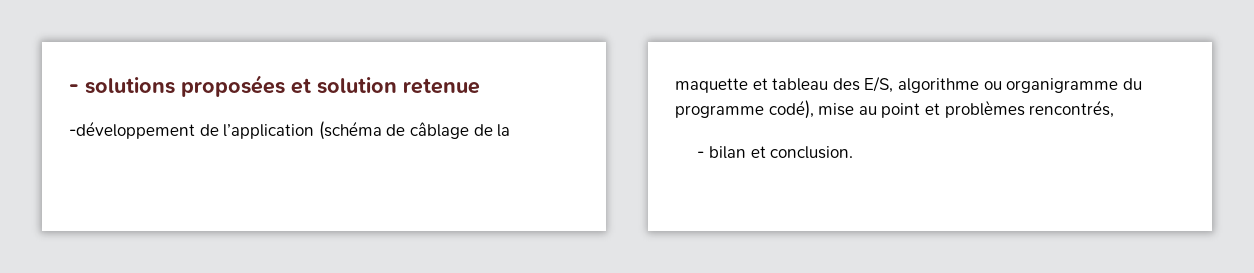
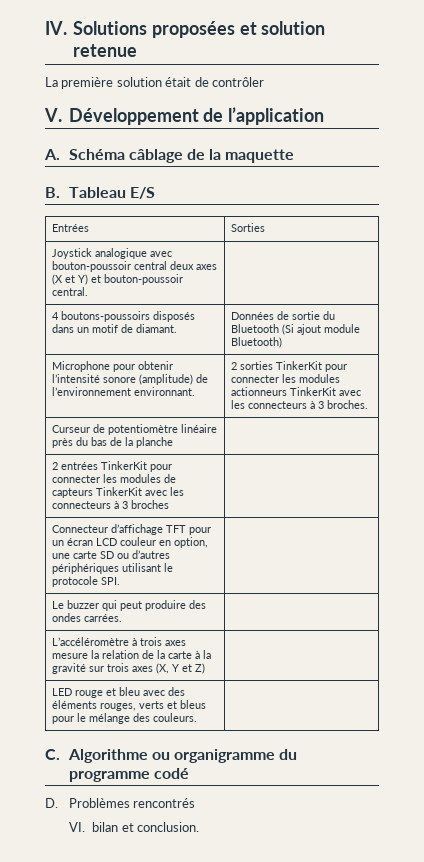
[69,77,175,94] - solutions -> [45,21,148,35] IV. Solutions
[69,121,195,139] -développement -> [45,77,264,89] [44,108,199,125] La première solution était de contrôler // V. Développement
[318,121,406,140] (schéma de -> [44,149,125,160] // A. Schéma
[752,76,1142,93] [675,100,1115,119] [697,151,705,158] et tableau des E/S, algorithme ou organigramme du programme codé), mise au point et problèmes rencontrés, // - -> [45,187,155,199] [52,224,90,232] [231,223,266,232] [52,248,173,259] [52,261,218,272] [52,274,184,285] [52,287,89,296] [52,311,196,322] [52,324,178,333] [231,311,336,320] [231,324,361,335] [231,337,283,348] [52,361,174,372] [52,374,209,385] [52,387,196,396] [231,361,348,372] [231,374,341,383] [231,387,362,396] [231,400,369,409] [52,424,218,435] [52,437,174,448] [52,461,173,472] [52,474,177,483] [52,487,185,498] [52,500,170,509] [52,524,212,535] [52,537,209,548] [52,550,171,559] [52,563,174,574] [52,576,121,587] [52,600,207,611] [52,613,123,622] [52,637,187,646] [52,650,212,659] [52,663,206,674] [52,687,186,698] [52,700,207,711] [52,713,198,724] [45,749,298,763] [68,768,189,782] [45,798,196,808] [68,822,85,832] // B. Tableau E/S // Entrées | Sorties // Joystick analogique avec bouton-poussoir central deux axes (X et Y) et bouton-poussoir central. | // 4 boutons-poussoirs disposés dans un motif de diamant. | Données de sortie du Bluetooth (Si ajout module Bluetooth) // Microphone pour obtenir l’intensité sonore (amplitude) de l’environnement environnant. | 2 sorties TinkerKit pour connecter les modules actionneurs TinkerKit avec les connecteurs à 3 broches. // Curseur de potentiomètre linéaire près du bas de la planche | // 2 entrées TinkerKit pour connecter les modules de capteurs TinkerKit avec les connecteurs à 3 broches | // Connecteur d’affichage TFT pour un écran LCD couleur en option, une carte SD ou d’autres périphériques utilisant le protocole SPI. | // Le buzzer qui peut produire des ondes carrées. | // L’accéléromètre à trois axes mesure la relation de la carte à la gravité sur trois axes (X, Y et Z) | // LED rouge et bleu avec des éléments rouges, verts et bleus pour le mélange des couleurs. | // C. Algorithme ou organigramme du programme codé // D. Problèmes rencontrés // VI.

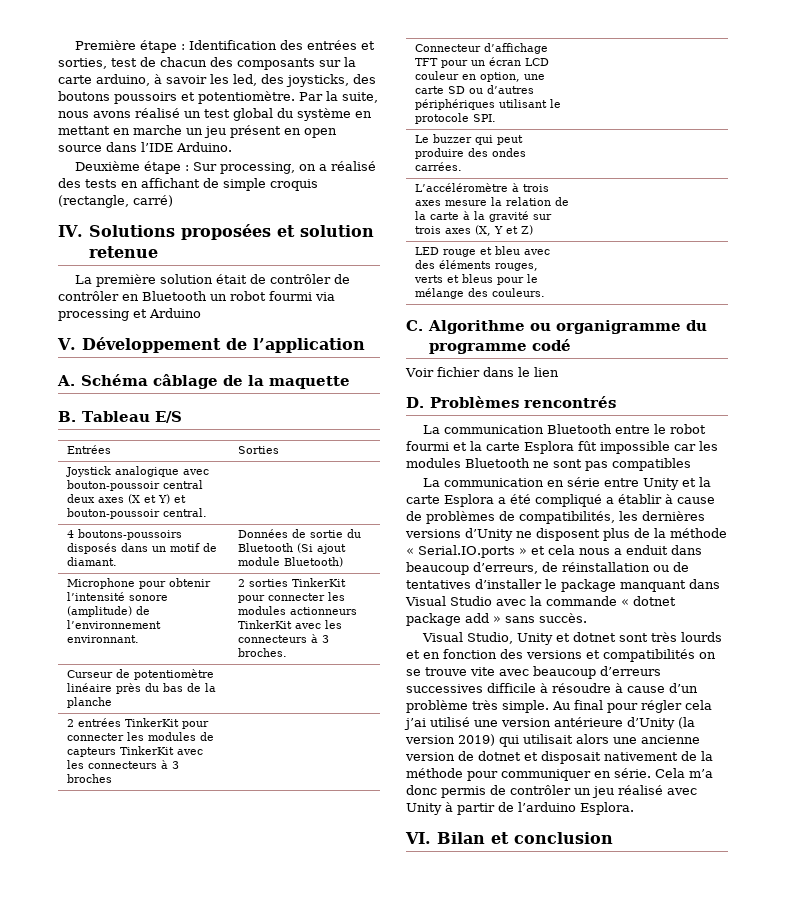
(45, 28) none -> [75,40,376,53] [58,57,356,70] [58,74,376,87] [58,91,378,104] [58,108,372,121] [58,125,337,138] [58,142,232,152] [75,161,377,174] [58,178,318,191] [58,195,173,208] Première étape : Identification des entrées et sorties, test de chacun des composants sur la carte arduino, à savoir les led, des joysticks, des boutons poussoirs et potentiomètre. Par la suite, nous avons réalisé un test global du système en mettant en marche un jeu présent en open source dans l’IDE Arduino. // Deuxième étape : Sur processing, on a réalisé des tests en affichant de simple croquis (rectangle, carré) //
(264, 82) none -> [334,274,351,284] [58,291,335,301] [58,308,201,321] de contrôler en Bluetooth un robot fourmi via processing et Arduino
[45,798,196,808] [68,822,200,832] D. Problèmes rencontrés // VI. bilan et conclusion. -> [405,367,559,377] [406,396,617,408] [423,424,707,434] [406,441,718,454] [406,458,691,471] [423,477,712,490] [406,494,715,507] [406,511,705,524] [405,528,727,541] [406,545,702,558] [406,562,689,575] [406,579,720,592] [405,596,676,606] [406,613,587,626] [422,632,723,645] [406,649,716,662] [406,666,661,679] [406,683,698,693] [406,700,712,713] [404,717,695,730] [405,734,700,747] [405,751,713,764] [406,768,713,781] [406,785,697,798] [406,802,634,815] [405,832,614,844] Voir fichier dans le lien // D. Problèmes rencontrés // La communication Bluetooth entre le robot fourmi et la carte Esplora fût impossible car les modules Bluetooth ne sont pas compatibles // La communication en série entre Unity et la carte Esplora a été compliqué a établir à cause de problèmes de compatibilités, les dernières versions d’Unity ne disposent plus de la méthode « Serial.IO.ports » et cela nous a enduit dans beaucoup d’erreurs, de réinstallation ou de tentatives d’installer le package manquant dans Visual Studio avec la commande « dotnet package add » sans succès. // Visual Studio, Unity et dotnet sont très lourds et en fonction des versions et compatibilités on se trouve vite avec beaucoup d’erreurs successives difficile à résoudre à cause d’un problème très simple. Au final pour régler cela j’ai utilisé une version antérieure d’Unity (la version 2019) qui utilisait alors une ancienne version de dotnet et disposait nativement de la méthode pour communiquer en série. Cela m’a donc permis de contrôler un jeu réalisé avec Unity à partir de l’arduino Esplora. // VI. Bilan et conclusion

